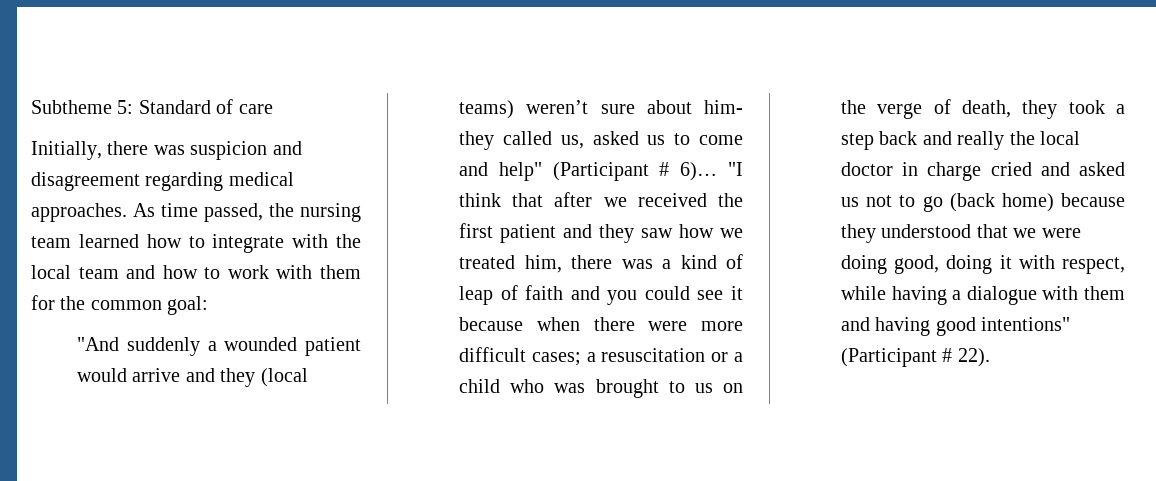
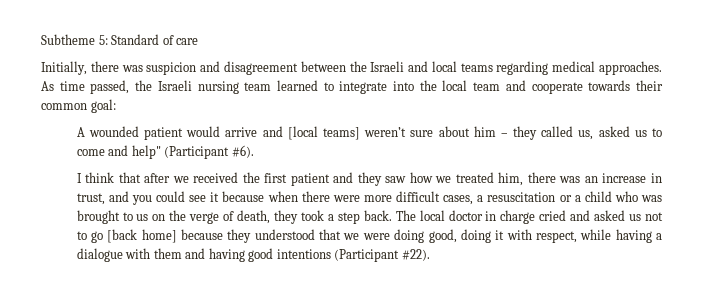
(140, 181) none -> [300,61,493,72] between the Israeli and local teams
(294, 210) none -> [157,80,192,91] Israeli
[146,234,182,248] how -> (318, 85) none
[292,234,329,248] with -> [393,81,415,91] into
[162,265,361,279] [31,295,86,310] how to work with them for the -> [531,80,663,94] cooperate towards their
[77,337,217,356] "And suddenly a -> [76,127,85,137] A
[220,368,308,387] [459,100,515,119] they (local teams) -> [287,126,360,140] [local teams]
[704,100,743,114] him- -> [473,126,508,137] him –
[659,162,743,181] # 6)… "I -> [231,145,254,158] [76,173,82,183] #6). // I
[662,254,743,269] [459,285,564,305] a kind of leap of faith -> [584,173,662,183] [76,193,105,205] an increase in trust,
[531,352,581,366] cases; -> [443,195,474,205] cases,
[879,131,1035,150] back and really the -> [363,210,416,221] back. The
[949,193,1054,212] (back home) -> [107,229,177,243] [back home]
[981,317,1071,331] [841,348,990,367] intentions" (Participant # 22). -> [276,249,430,262] intentions (Participant #22).

